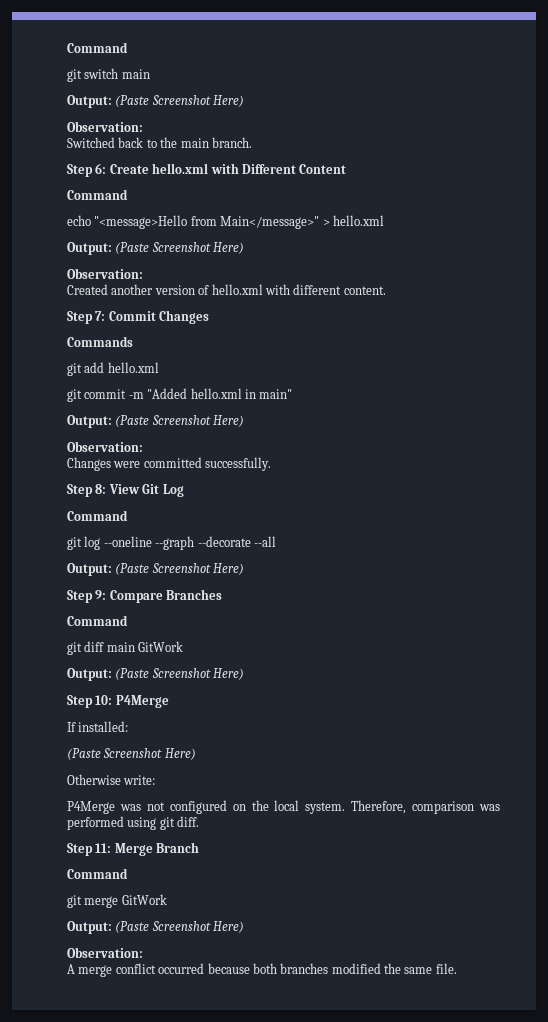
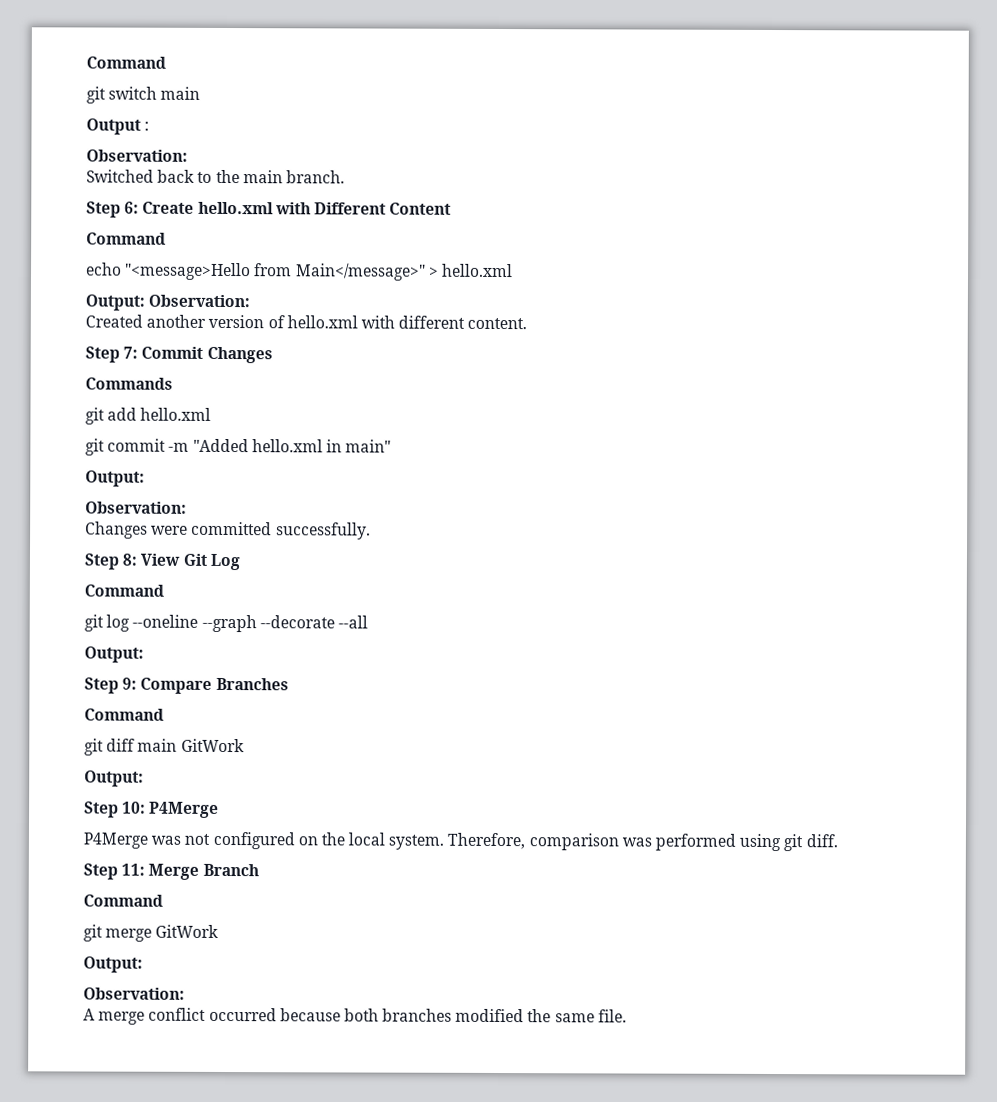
[67,95,245,108] Output: (Paste Screenshot Here) -> [86,118,150,135] Output :
[115,242,245,254] (Paste Screenshot Here) // -> (145, 302) none
[115,415,245,427] (Paste Screenshot Here) -> (145, 478) none
[115,563,245,575] (Paste Screenshot Here) -> (144, 654) none
[115,668,245,680] (Paste Screenshot Here) -> (144, 778) none
[67,721,129,732] [67,748,196,760] [67,774,156,785] // If installed: // (Paste Screenshot Here) // Otherwise write: -> (220, 809) none
[115,921,245,933] (Paste Screenshot Here) -> (143, 964) none

